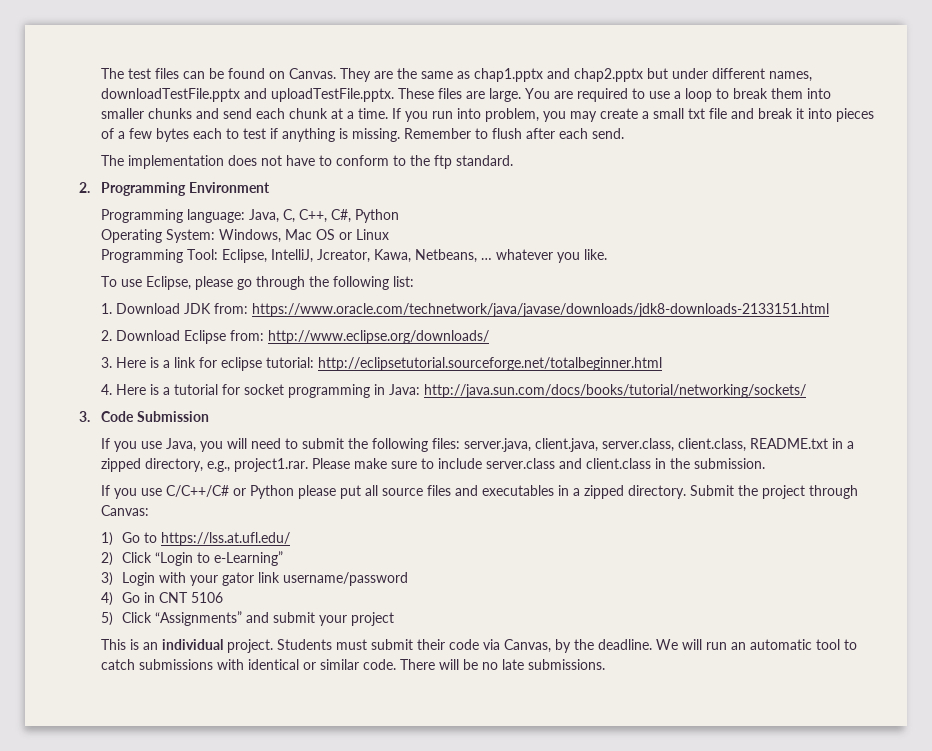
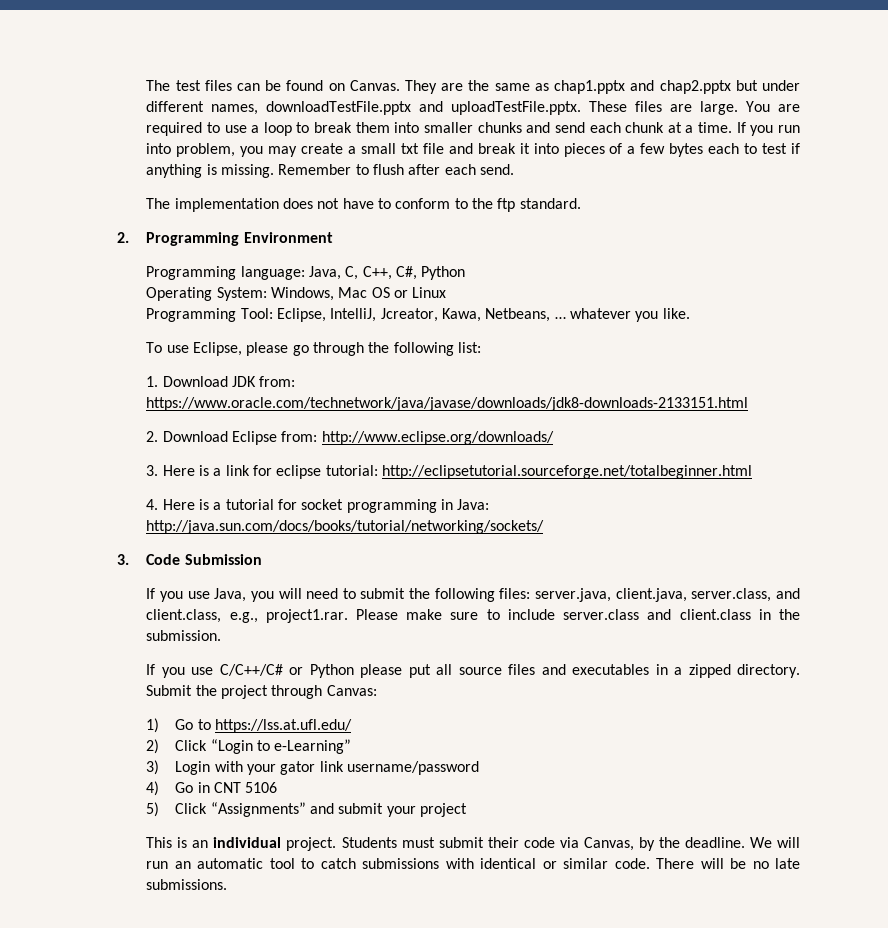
[677,438,854,452] [100,458,203,472] client.class, README.txt in a zipped directory, -> [776,588,801,599] [146,609,222,623] and client.class,

